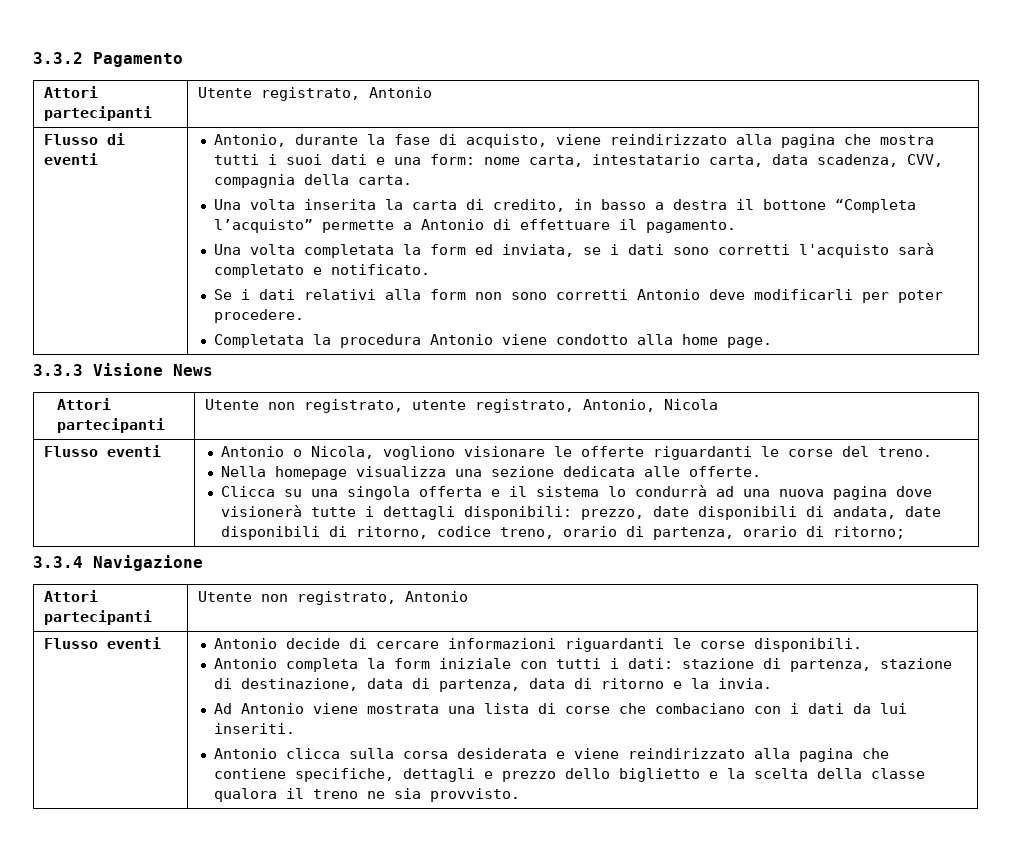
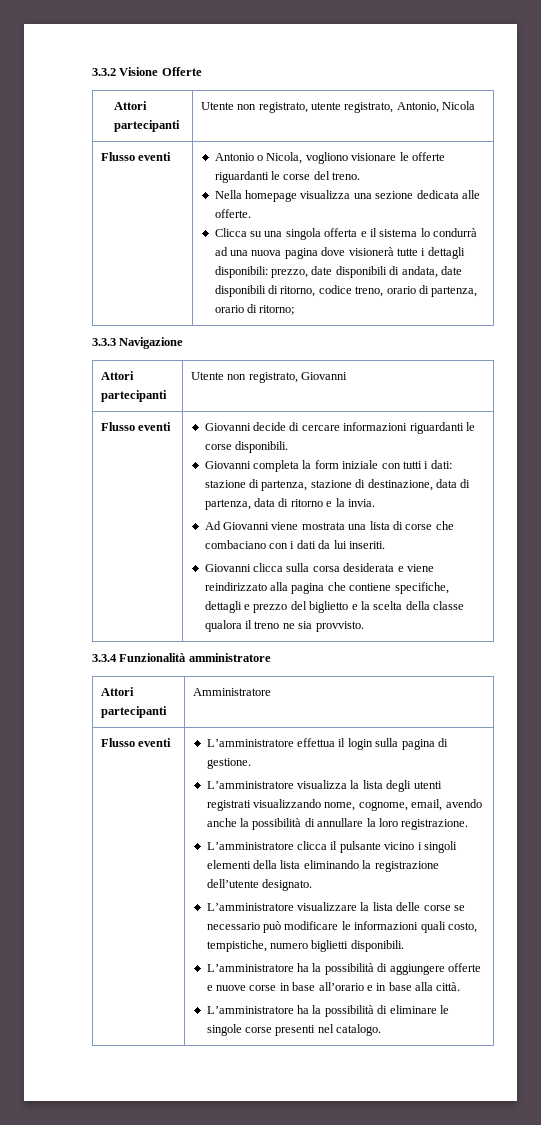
[93,52,183,67] [43,86,98,98] [43,106,152,121] [197,87,432,101] [43,133,125,145] [43,153,98,165] [213,134,934,148] [213,154,943,167] [213,174,412,188] [213,199,916,213] [213,219,736,233] [213,243,934,258] [213,264,430,278] [213,289,943,303] [213,309,304,323] [213,334,772,348] [33,363,213,376] Pagamento // Attori partecipanti | Utente registrato, Antonio // Flusso di eventi | Antonio, durante la fase di acquisto, viene reindirizzato alla pagina che mostra tutti i suoi dati e una form: nome carta, intestatario carta, data scadenza, CVV, compagnia della carta. // Una volta inserita la carta di credito, in basso a destra il bottone “Completa l’acquisto” permette a Antonio di effettuare il pagamento. // Una volta completata la form ed inviata, se i dati sono corretti l'acquisto sarà completato e notificato. // Se i dati relativi alla form non sono corretti Antonio deve modificarli per poter procedere. // Completata la procedura Antonio viene condotto alla home page. // 3.3.3 Visione News -> [119,67,202,76] Visione Offerte
[33,556,83,568] 3.3.4 -> [92,338,116,346] 3.3.3
[404,591,468,602] [43,637,161,649] [213,638,277,649] Antonio // Flusso eventi | Antonio -> [301,372,348,380] [100,422,172,431] [204,423,251,431] Giovanni // Flusso eventi | Giovanni
[213,658,277,669] Antonio -> [204,461,251,469] Giovanni
[240,703,304,714] Antonio -> [223,522,270,530] Giovanni
[213,748,277,759] Antonio -> [204,564,251,572] Giovanni
[564,768,610,779] dello -> [290,601,307,610] del
(520, 795) none -> [92,653,271,662] [100,687,134,696] [100,706,167,718] [192,688,271,696] [100,738,172,747] [206,738,448,750] [206,758,251,769] [206,780,442,792] [206,799,482,811] [206,818,469,830] [206,841,457,853] [206,860,439,872] [206,879,313,891] [206,902,465,911] [206,921,477,933] [206,940,404,952] [206,963,481,975] [206,982,461,991] [206,1005,449,1017] [206,1024,382,1036] // 3.3.4 Funzionalità amministratore // Attori partecipanti | Amministratore // Flusso eventi | L’amministratore effettua il login sulla pagina di gestione. // L’amministratore visualizza la lista degli utenti registrati visualizzando nome, cognome, email, avendo anche la possibilità di annullare la loro registrazione. // L’amministratore clicca il pulsante vicino i singoli elementi della lista eliminando la registrazione dell’utente designato. // L’amministratore visualizzare la lista delle corse se necessario può modificare le informazioni quali costo, tempistiche, numero biglietti disponibili. // L’amministratore ha la possibilità di aggiungere offerte e nuove corse in base all’orario e in base alla città. // L’amministratore ha la possibilità di eliminare le singole corse presenti nel catalogo.

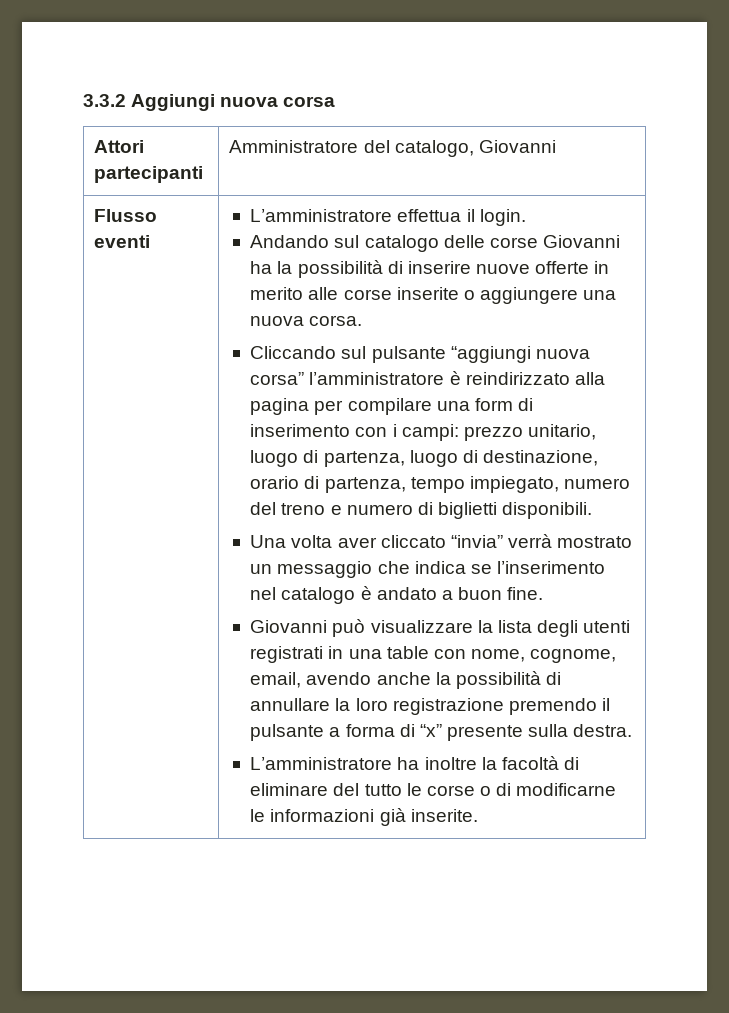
[119,67,202,76] [113,101,147,110] [113,120,180,132] [200,101,476,113] [100,152,172,161] [214,152,445,164] [214,171,361,183] [214,190,480,202] [214,209,251,218] [214,228,478,240] [214,247,465,259] [214,266,462,278] [214,285,478,297] [214,304,295,315] [92,337,184,349] [100,371,134,380] [100,390,167,402] [190,372,348,383] [100,422,172,431] [204,422,475,434] [204,441,289,453] [204,460,452,472] [204,479,471,491] [204,498,375,510] [204,521,454,530] [204,540,385,549] [204,563,434,572] [204,582,449,594] [204,601,465,613] [204,620,364,632] [92,653,271,662] Visione Offerte // Attori partecipanti | Utente non registrato, utente registrato, Antonio, Nicola // Flusso eventi | Antonio o Nicola, vogliono visionare le offerte riguardanti le corse del treno. // Nella homepage visualizza una sezione dedicata alle offerte. // Clicca su una singola offerta e il sistema lo condurrà ad una nuova pagina dove visionerà tutte i dettagli disponibili: prezzo, date disponibili di andata, date disponibili di ritorno, codice treno, orario di partenza, orario di ritorno; // 3.3.3 Navigazione // Attori partecipanti | Utente non registrato, Giovanni // Flusso eventi | Giovanni decide di cercare informazioni riguardanti le corse disponibili. // Giovanni completa la form iniziale con tutti i dati: stazione di partenza, stazione di destinazione, data di partenza, data di ritorno e la invia. // Ad Giovanni viene mostrata una lista di corse che combaciano con i dati da lui inseriti. // Giovanni clicca sulla corsa desiderata e viene reindirizzato alla pagina che contiene specifiche, dettagli e prezzo del biglietto e la scelta della classe qualora il treno ne sia provvisto. // 3.3.4 Funzionalità amministratore -> [131,94,336,111] Aggiungi nuova corsa
(271, 692) none -> [363,140,556,157] del catalogo, Giovanni
[347,738,448,750] [206,758,251,769] [206,780,348,789] login sulla pagina di gestione. // L’amministratore visualizza -> [479,209,526,226] [250,235,620,252] [250,260,610,278] [250,287,617,304] [250,315,363,326] [250,346,590,363] [250,371,605,385] [250,398,533,415] [250,424,596,441] [250,450,598,467] [250,476,630,493] [250,502,593,519] [250,534,633,548] [250,561,605,578] [250,586,544,604] [250,619,473,637] login. // Andando sul catalogo delle corse Giovanni ha la possibilità di inserire nuove offerte in merito alle corse inserite o aggiungere una nuova corsa. // Cliccando sul pulsante “aggiungi nuova corsa” l’amministratore è reindirizzato alla pagina per compilare una form di inserimento con i campi: prezzo unitario, luogo di partenza, luogo di destinazione, orario di partenza, tempo impiegato, numero del treno e numero di biglietti disponibili. // Una volta aver cliccato “invia” verrà mostrato un messaggio che indica se l’inserimento nel catalogo è andato a buon fine. // Giovanni può visualizzare
[253,799,322,808] visualizzando -> [328,646,466,659] in una table con
[401,819,469,830] [206,841,457,853] [206,860,439,872] [206,879,313,891] [206,902,465,911] [206,921,477,933] [206,940,404,952] [206,963,481,975] [206,982,461,991] [206,1005,449,1017] [206,1024,382,1036] registrazione. // L’amministratore clicca il pulsante vicino i singoli elementi della lista eliminando la registrazione dell’utente designato. // L’amministratore visualizzare la lista delle corse se necessario può modificare le informazioni quali costo, tempistiche, numero biglietti disponibili. // L’amministratore ha la possibilità di aggiungere offerte e nuove corse in base all’orario e in base alla città. // L’amministratore ha la possibilità di eliminare le singole corse presenti nel catalogo. -> [392,698,610,715] [250,724,633,741] [250,756,579,770] [250,783,617,796] [250,808,478,826] registrazione premendo il pulsante a forma di “x” presente sulla destra. // L’amministratore ha inoltre la facoltà di eliminare del tutto le corse o di modificarne le informazioni già inserite.

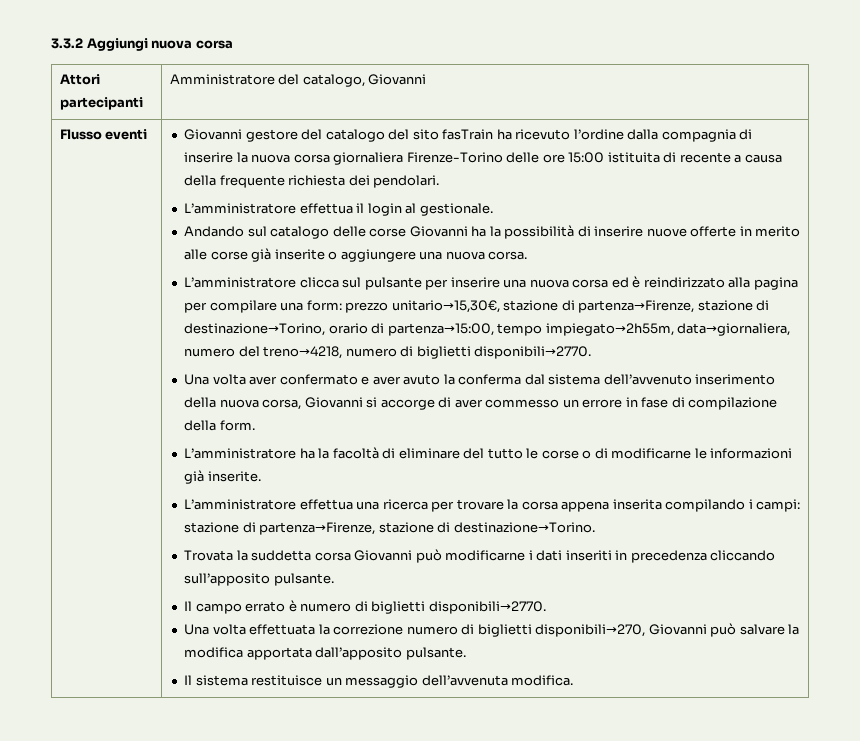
[250,209,526,226] L’amministratore effettua il login. -> [184,129,753,142] [184,152,782,165] [184,175,440,188] [184,203,493,216] Giovanni gestore del catalogo del sito fasTrain ha ricevuto l’ordine dalla compagnia di inserire la nuova corsa giornaliera Firenze-Torino delle ore 15:00 istituita di recente a causa della frequente richiesta dei pendolari. // L’amministratore effettua il login al gestionale.
(392, 294) none -> [251,248,272,262] già
[250,346,590,363] [250,372,445,385] Cliccando sul pulsante “aggiungi nuova corsa” l’amministratore -> [184,277,629,290] L’amministratore clicca sul pulsante per inserire una nuova corsa ed
[474,398,533,411] [250,424,596,441] [250,450,598,467] [250,476,630,493] [250,502,593,519] form di inserimento con i campi: prezzo unitario, luogo di partenza, luogo di destinazione, orario di partenza, tempo impiegato, numero del treno e numero di biglietti disponibili. -> [306,300,770,313] [184,323,791,336] [184,346,592,359] form: prezzo unitario→15,30€, stazione di partenza→Firenze, stazione di destinazione→Torino, orario di partenza→15:00, tempo impiegato→2h55m, data→giornaliera, numero del treno→4218, numero di biglietti disponibili→2770.
[380,534,633,548] [250,561,605,578] [250,586,544,604] [250,619,631,637] [250,646,617,663] [250,671,561,689] [250,698,610,715] [250,724,633,741] cliccato “invia” verrà mostrato un messaggio che indica se l’inserimento nel catalogo è andato a buon fine. // Giovanni può visualizzare la lista degli utenti registrati in una table con nome, cognome, email, avendo anche la possibilità di annullare la loro registrazione premendo il pulsante a forma di “x” presente sulla destra. -> [279,374,776,385] [184,397,778,410] [184,420,255,431] confermato e aver avuto la conferma dal sistema dell’avvenuto inserimento della nuova corsa, Giovanni si accorge di aver commesso un errore in fase di compilazione della form.
[424,757,477,770] inoltre -> (315, 453) none
(478, 815) none -> [184,499,801,512] [184,522,595,535] [184,549,776,563] [184,573,334,586] [184,600,546,614] [184,623,800,637] [184,647,466,660] [184,675,574,688] // L’amministratore effettua una ricerca per trovare la corsa appena inserita compilando i campi: stazione di partenza→Firenze, stazione di destinazione→Torino. // Trovata la suddetta corsa Giovanni può modificarne i dati inseriti in precedenza cliccando sull’apposito pulsante. // Il campo errato è numero di biglietti disponibili→2770. // Una volta effettuata la correzione numero di biglietti disponibili→270, Giovanni può salvare la modifica apportata dall’apposito pulsante. // Il sistema restituisce un messaggio dell’avvenuta modifica.

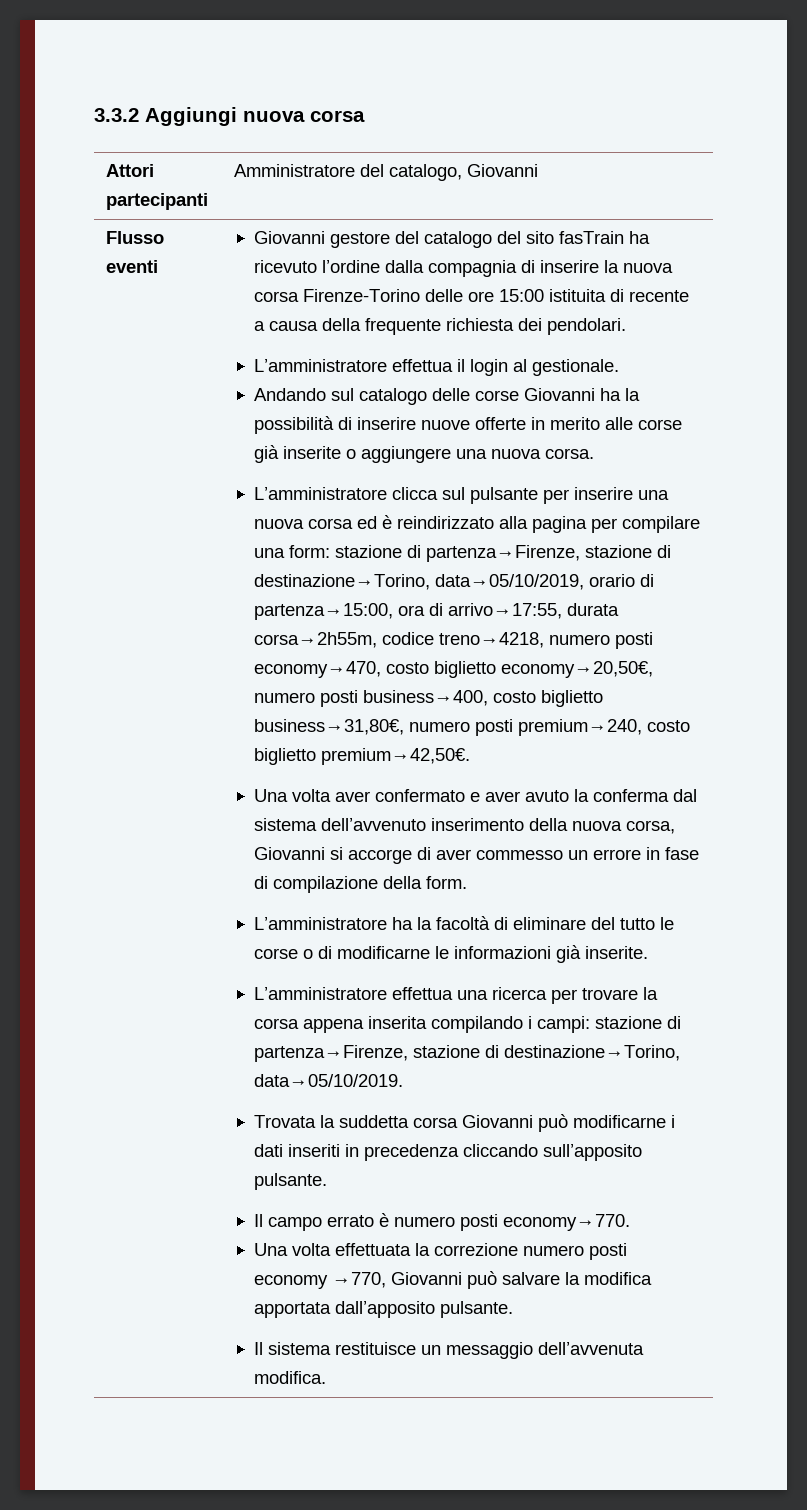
[333,152,404,165] giornaliera -> (300, 296) none
[345,300,770,313] [184,323,326,336] prezzo unitario→15,30€, stazione di partenza→Firenze, stazione di destinazione→Torino, -> [335,545,672,562] [254,574,585,590] stazione di partenza→Firenze, stazione di destinazione→Torino, data→05/10/2019,
[497,323,791,336] [184,346,592,359] tempo impiegato→2h55m, data→giornaliera, numero del treno→4218, numero di biglietti disponibili→2770. -> [398,603,620,619] [254,632,654,649] [254,661,654,678] [254,690,604,707] [254,719,691,736] [254,748,471,765] ora di arrivo→17:55, durata corsa→2h55m, codice treno→4218, numero posti economy→470, costo biglietto economy→20,50€, numero posti business→400, costo biglietto business→31,80€, numero posti premium→240, costo biglietto premium→42,50€.
[453,522,595,533] destinazione→Torino. -> [504,1045,681,1061] [254,1074,404,1087] destinazione→Torino, data→05/10/2019.
[354,601,546,614] di biglietti disponibili→2770. -> [460,1214,631,1231] posti economy→770.
[461,624,646,637] di biglietti disponibili→270, -> [589,1243,628,1260] [254,1272,387,1289] posti economy →770,

